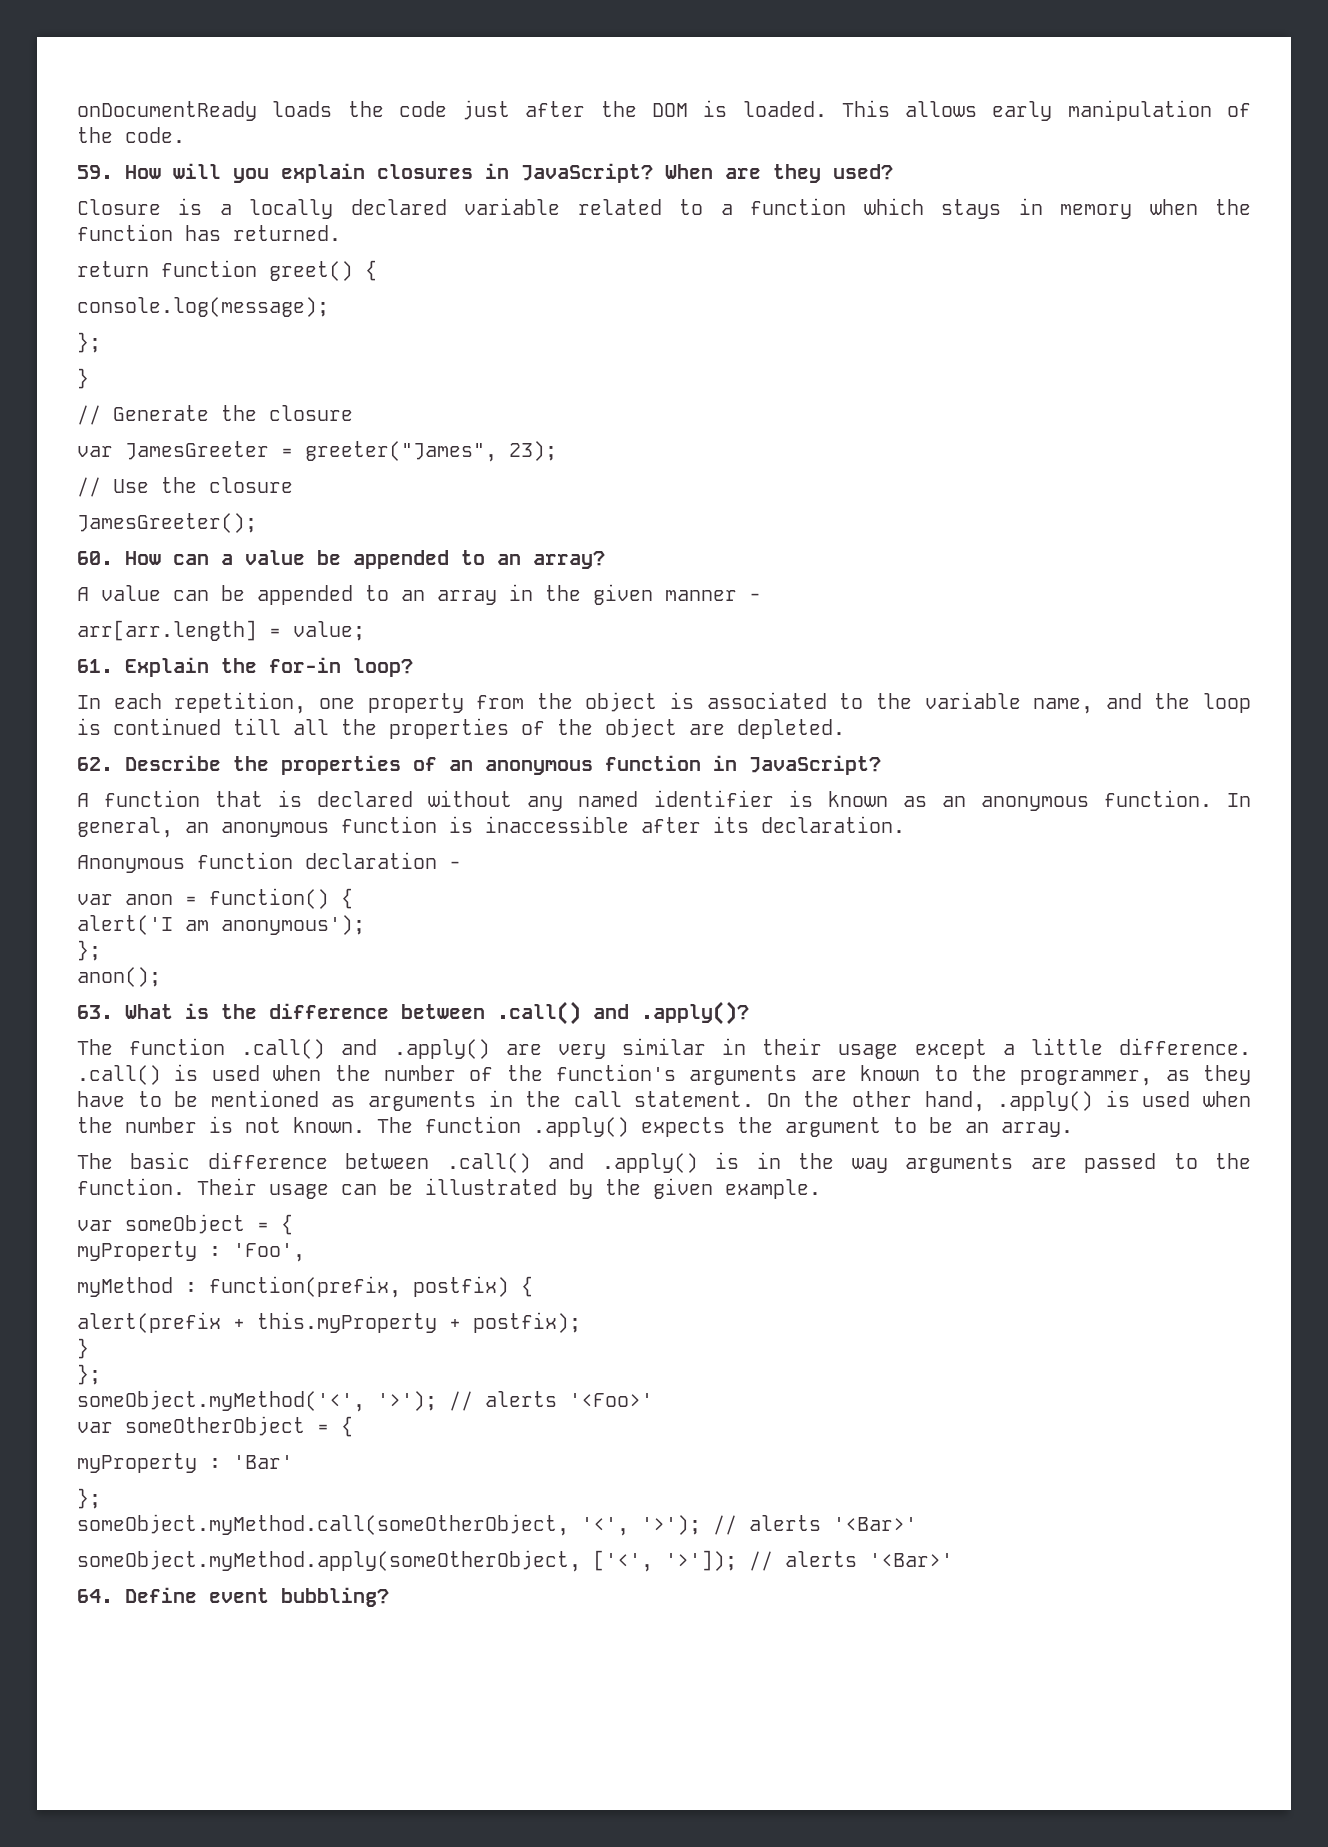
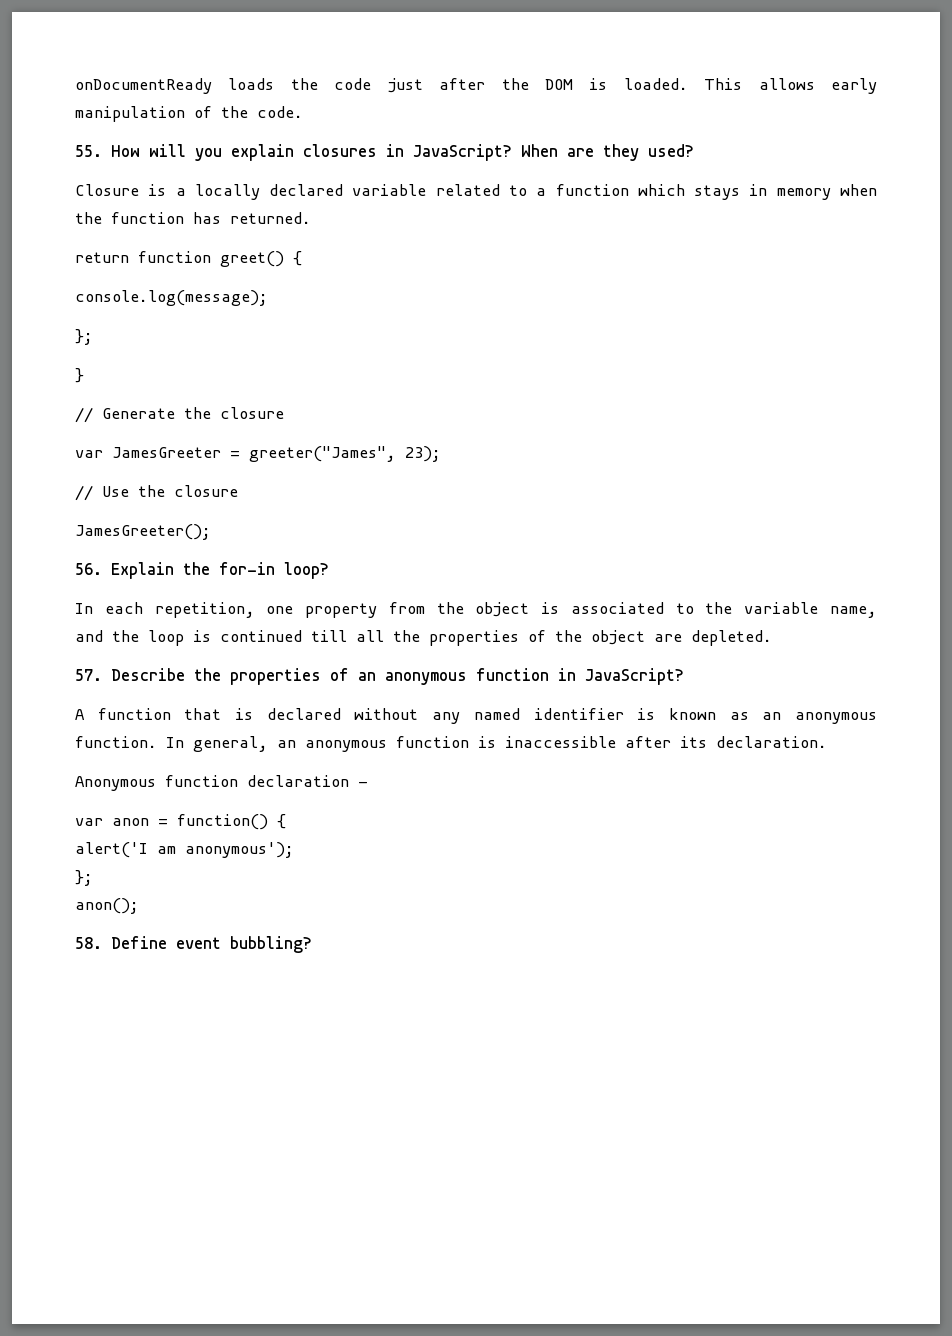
[77,165,113,179] 59. -> [75,145,102,157] 55.
[77,550,605,569] [77,584,761,605] [77,620,365,641] [77,659,113,673] 60. How can a value be appended to an array? // A value can be appended to an array in the given manner - // arr[arr.length] = value; // 61. -> [75,563,102,575] 56.
[77,757,113,771] 62. -> [75,669,102,681] 57.
[77,1001,749,1025] [77,1038,1251,1059] [77,1064,1251,1086] [77,1090,1251,1112] [77,1116,1073,1137] [77,1152,1252,1173] [77,1178,821,1199] [77,1214,293,1235] [77,1241,305,1262] [77,1276,533,1298] [77,1312,581,1333] [77,1338,89,1359] [77,1364,101,1385] [77,1390,653,1412] [77,1416,353,1437] [77,1453,293,1473] [77,1488,101,1509] [77,1514,917,1536] [77,1550,953,1572] [77,1589,113,1603] 63. What is the difference between .call() and .apply()? // The function .call() and .apply() are very similar in their usage except a little difference. .call() is used when the number of the function's arguments are known to the programmer, as they have to be mentioned as arguments in the call statement. On the other hand, .apply() is used when the number is not known. The function .apply() expects the argument to be an array. // The basic difference between .call() and .apply() is in the way arguments are passed to the function. Their usage can be illustrated by the given example. // var someObject = { // myProperty : 'Foo', // myMethod : function(prefix, postfix) { // alert(prefix + this.myProperty + postfix); // } // }; // someObject.myMethod('<', '>'); // alerts '<Foo>' // var someOtherObject = { // myProperty : 'Bar' // }; // someObject.myMethod.call(someOtherObject, '<', '>'); // alerts '<Bar>' // someObject.myMethod.apply(someOtherObject, ['<', '>']); // alerts '<Bar>' // 64. -> [75,937,102,949] 58.

